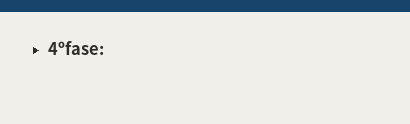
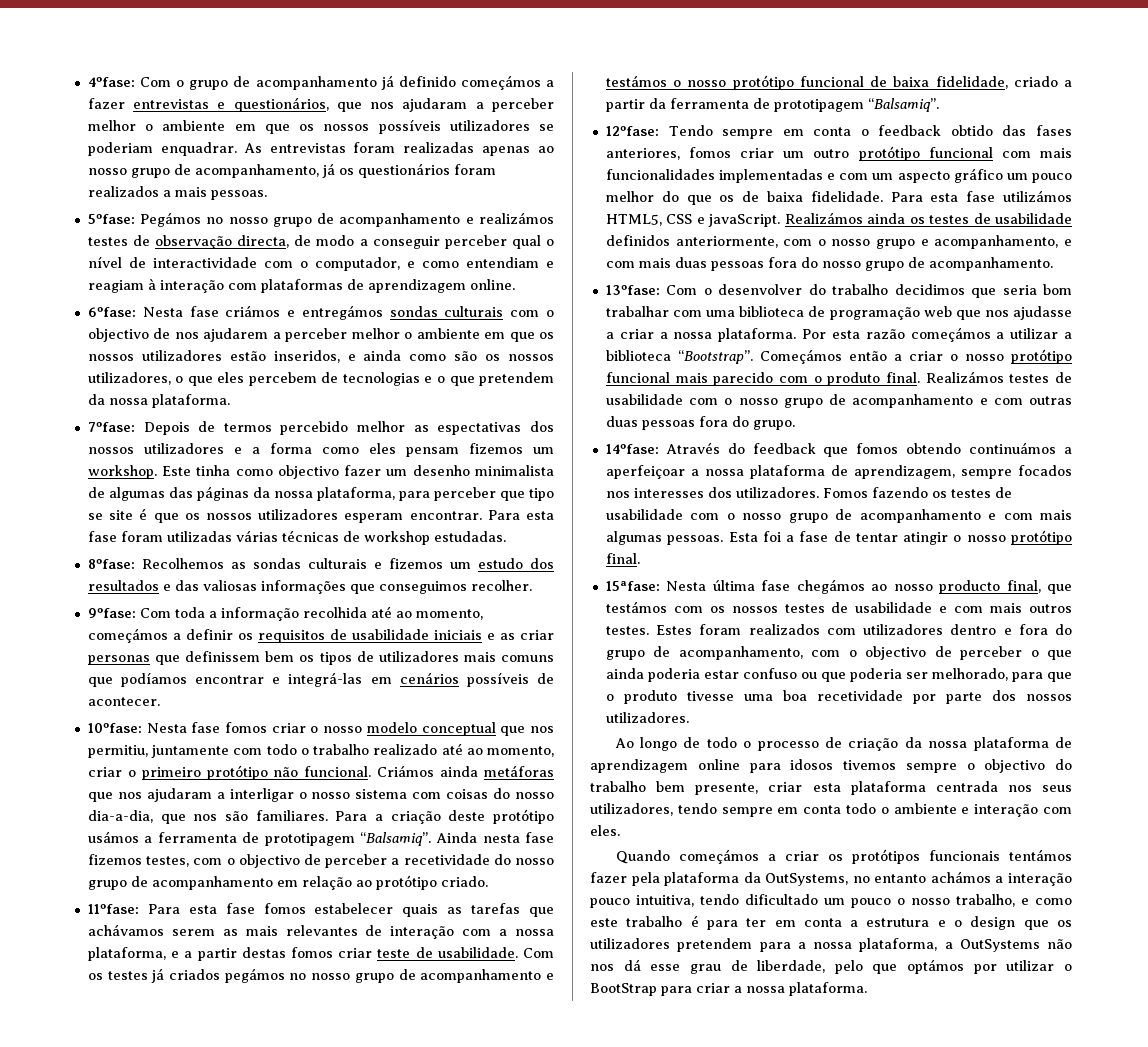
(105, 48) none -> [140,75,554,90] [87,97,555,112] [87,119,554,134] [87,142,554,156] [87,163,496,178] [87,186,267,200] [87,212,554,227] [87,235,555,249] [87,256,554,271] [87,278,515,293] [87,305,555,320] [87,328,554,342] [87,350,554,363] [87,372,554,386] [87,394,230,408] [87,421,555,435] [87,443,554,457] [87,465,555,479] [87,486,554,501] [87,508,554,523] [87,530,506,545] [87,558,554,569] [87,580,532,594] [87,606,483,621] [87,628,554,643] [87,651,554,665] [87,672,555,687] [87,697,160,706] [87,722,554,736] [87,743,554,758] [87,765,554,780] [87,788,555,802] [87,809,554,824] [87,831,555,846] [87,854,554,868] [87,875,488,890] [87,903,554,917] [87,924,554,939] [87,947,554,961] [87,968,554,983] [605,75,1072,90] [605,98,939,112] [605,125,1072,139] [605,146,1072,161] [605,168,1072,183] [605,190,1072,205] [605,212,1072,227] [605,235,1072,249] [605,257,1053,271] [605,284,1072,298] [605,306,1072,320] [605,327,1072,342] [605,349,1072,364] [605,371,1072,386] [605,394,1072,408] [605,416,795,430] [605,442,1072,457] [605,465,1072,479] [605,487,1012,498] [605,509,1072,523] [605,530,1072,545] [605,553,640,564] [605,579,1072,594] [605,601,1072,613] [605,624,1072,635] [605,646,1072,660] [605,668,1072,682] [605,690,1072,704] [605,712,689,723] [614,737,1072,751] [590,759,1072,773] [590,781,1072,795] [590,803,1072,817] [590,825,620,836] [615,849,1072,864] [590,871,1072,886] [590,894,1072,908] [590,915,1072,930] [590,938,1072,952] [590,959,1072,974] [590,982,867,996] Com o grupo de acompanhamento já definido começámos a fazer entrevistas e questionários, que nos ajudaram a perceber melhor o ambiente em que os nossos possíveis utilizadores se poderiam enquadrar. As entrevistas foram realizadas apenas ao nosso grupo de acompanhamento, já os questionários foram realizados a mais pessoas. // 5ºfase: Pegámos no nosso grupo de acompanhamento e realizámos testes de observação directa, de modo a conseguir perceber qual o nível de interactividade com o computador, e como entendiam e reagiam à interação com plataformas de aprendizagem online. // 6ºfase: Nesta fase criámos e entregámos sondas culturais com o objectivo de nos ajudarem a perceber melhor o ambiente em que os nossos utilizadores estão inseridos, e ainda como são os nossos utilizadores, o que eles percebem de tecnologias e o que pretendem da nossa plataforma. // 7ºfase: Depois de termos percebido melhor as espectativas dos nossos utilizadores e a forma como eles pensam fizemos um workshop. Este tinha como objectivo fazer um desenho minimalista de algumas das páginas da nossa plataforma, para perceber que tipo se site é que os nossos utilizadores esperam encontrar. Para esta fase foram utilizadas várias técnicas de workshop estudadas. // 8ºfase: Recolhemos as sondas culturais e fizemos um estudo dos resultados e das valiosas informações que conseguimos recolher. // 9ºfase: Com toda a informação recolhida até ao momento, começámos a definir os requisitos de usabilidade iniciais e as criar personas que definissem bem os tipos de utilizadores mais comuns que podíamos encontrar e integrá-las em cenários possíveis de acontecer. // 10ºfase: Nesta fase fomos criar o nosso modelo conceptual que nos permitiu, juntamente com todo o trabalho realizado até ao momento, criar o primeiro protótipo não funcional. Criámos ainda metáforas que nos ajudaram a interligar o nosso sistema com coisas do nosso dia-a-dia, que nos são familiares. Para a criação deste protótipo usámos a ferramenta de prototipagem “Balsamiq”. Ainda nesta fase fizemos testes, com o objectivo de perceber a recetividade do nosso grupo de acompanhamento em relação ao protótipo criado. // 11ºfase: Para esta fase fomos estabelecer quais as tarefas que achávamos serem as mais relevantes de interação com a nossa plataforma, e a partir destas fomos criar teste de usabilidade. Com os testes já criados pegámos no nosso grupo de acompanhamento e testámos o nosso protótipo funcional de baixa fidelidade, criado a partir da ferramenta de prototipagem “Balsamiq”. // 12ºfase: Tendo sempre em conta o feedback obtido das fases anteriores, fomos criar um outro protótipo funcional com mais funcionalidades implementadas e com um aspecto gráfico um pouco melhor do que os de baixa fidelidade. Para esta fase utilizámos HTML5, CSS e javaScript. Realizámos ainda os testes de usabilidade definidos anteriormente, com o nosso grupo e acompanhamento, e com mais duas pessoas fora do nosso grupo de acompanhamento. // 13ºfase: Com o desenvolver do trabalho decidimos que seria bom trabalhar com uma biblioteca de programação web que nos ajudasse a criar a nossa plataforma. Por esta razão começámos a utilizar a biblioteca “Bootstrap”. Começámos então a criar o nosso protótipo funcional mais parecido com o produto final. Realizámos testes de usabilidade com o nosso grupo de acompanhamento e com outras duas pessoas fora do grupo. // 14ºfase: Através do feedback que fomos obtendo continuámos a aperfeiçoar a nossa plataforma de aprendizagem, sempre focados nos interesses dos utilizadores. Fomos fazendo os testes de usabilidade com o nosso grupo de acompanhamento e com mais algumas pessoas. Esta foi a fase de tentar atingir o nosso protótipo final. // 15ªfase: Nesta última fase chegámos ao nosso producto final, que testámos com os nossos testes de usabilidade e com mais outros testes. Estes foram realizados com utilizadores dentro e fora do grupo de acompanhamento, com o objectivo de perceber o que ainda poderia estar confuso ou que poderia ser melhorado, para que o produto tivesse uma boa recetividade por parte dos nossos utilizadores. // Ao longo de todo o processo de criação da nossa plataforma de aprendizagem online para idosos tivemos sempre o objectivo do trabalho bem presente, criar esta plataforma centrada nos seus utilizadores, tendo sempre em conta todo o ambiente e interação com eles. // Quando começámos a criar os protótipos funcionais tentámos fazer pela plataforma da OutSystems, no entanto achámos a interação pouco intuitiva, tendo dificultado um pouco o nosso trabalho, e como este trabalho é para ter em conta a estrutura e o design que os utilizadores pretendem para a nossa plataforma, a OutSystems não nos dá esse grau de liberdade, pelo que optámos por utilizar o BootStrap para criar a nossa plataforma.

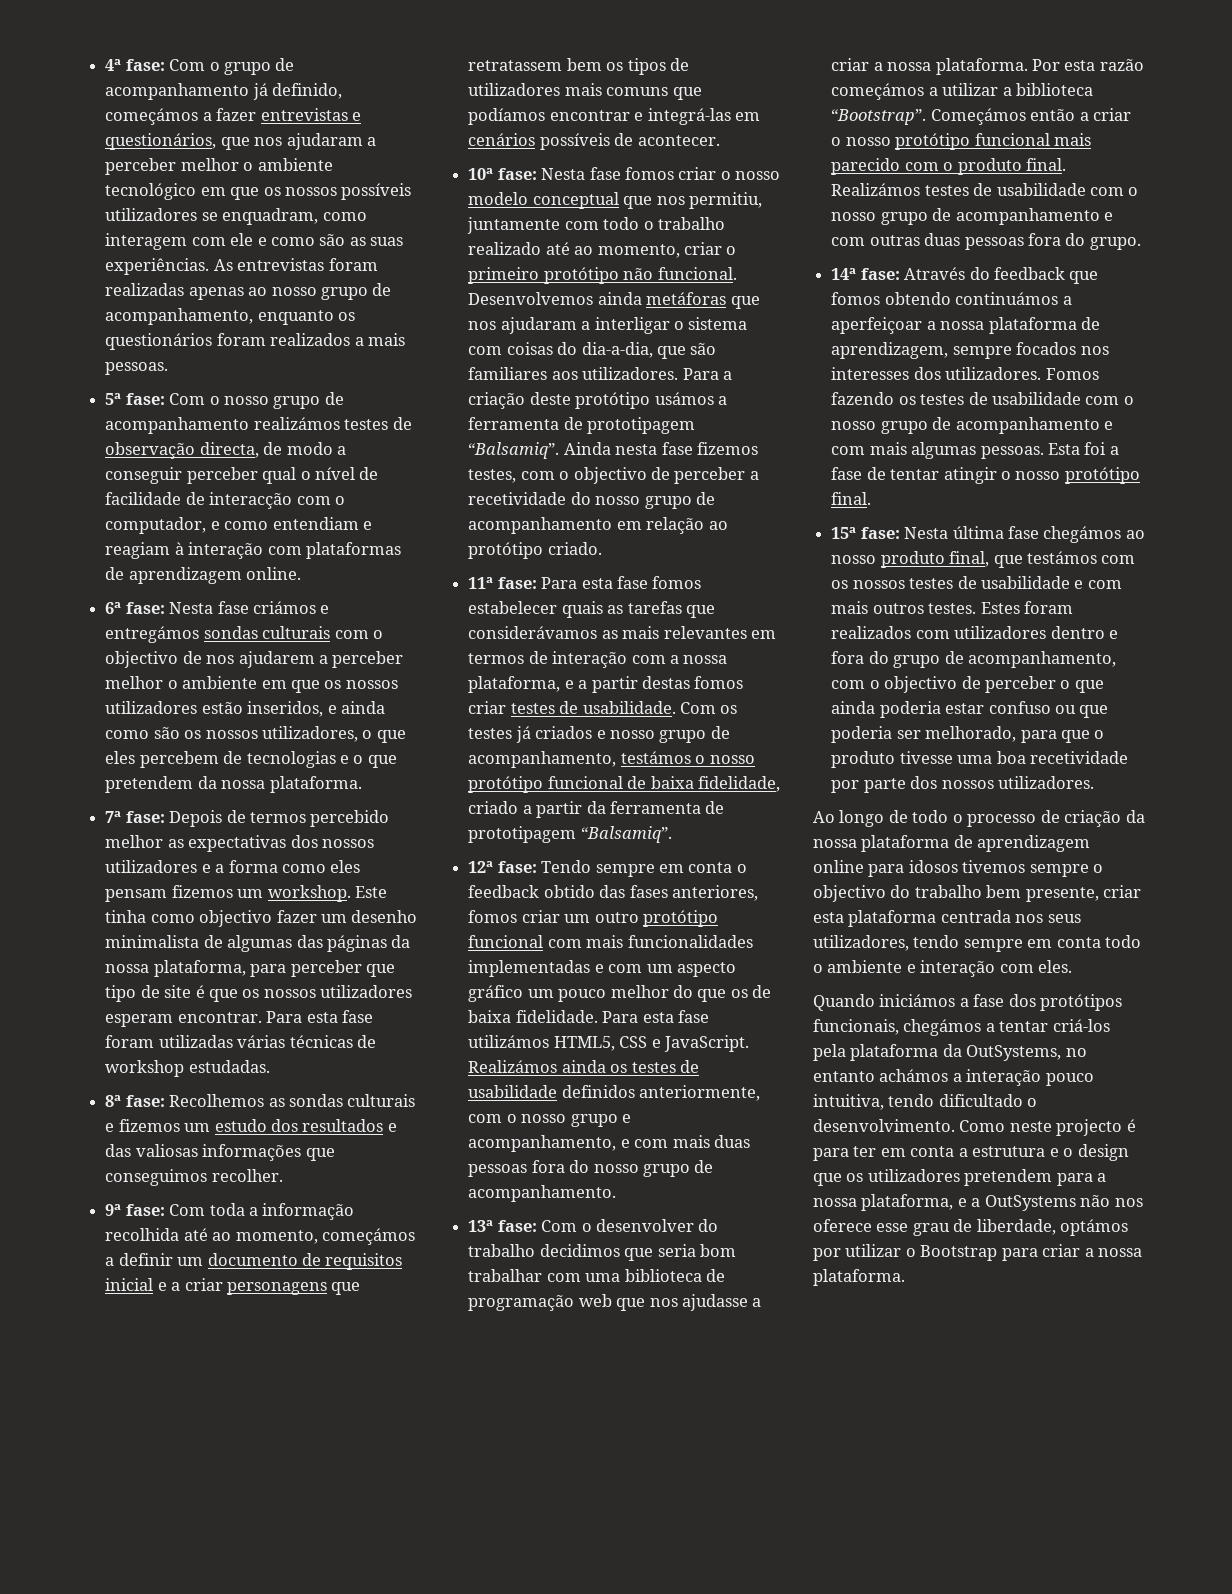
[87,77,135,87] 4ºfase: -> [105,59,165,71] 4ª fase:
[398,76,456,87] definido -> [272,83,343,99] definido,
(226, 125) none -> [105,183,197,200] tecnológico
[87,142,237,156] poderiam enquadrar. -> [222,208,367,225] [105,233,404,250] [105,258,210,275] enquadram, como interagem com ele e como são as suas experiências.
[321,163,335,178] já -> [257,310,334,325] enquanto
[87,212,474,227] 5ºfase: Pegámos no nosso grupo de acompanhamento e -> [105,392,344,409] [105,417,250,434] 5ª fase: Com o nosso grupo de acompanhamento
[152,257,257,268] interactividade -> [105,492,293,509] facilidade de interacção
[87,307,136,317] 6ºfase: -> [105,602,165,614] 6ª fase:
[87,422,135,432] 7ºfase: -> [105,811,165,823] 7ª fase:
[437,422,522,435] espectativas -> [188,835,287,852] expectativas
[87,513,103,520] se -> [140,985,160,998] de
[87,559,135,569] 8ºfase: -> [105,1095,165,1107] 8ª fase:
[87,608,136,618] 9ºfase: -> [105,1204,165,1216] 9ª fase:
[237,629,554,643] [87,651,261,665] os requisitos de usabilidade iniciais e as criar personas que definissem -> [177,1253,403,1270] [105,1278,361,1295] [468,60,563,71] um documento de requisitos inicial e a criar personagens que retratassem
[87,723,142,733] 10ºfase: -> [468,168,537,180] 10ª fase:
[377,765,435,777] Criámos -> [468,292,594,305] Desenvolvemos
[311,792,351,799] nosso -> (684, 325) none
[515,792,555,799] nosso -> (578, 348) none
[193,810,328,821] nos são familiares. -> [690,343,717,355] [468,367,679,380] são familiares aos utilizadores.
[87,904,139,914] 11ºfase: -> [468,577,537,589] 11ª fase:
[87,924,215,936] achávamos serem -> [468,626,598,639] considerávamos
(358, 930) none -> [750,630,776,639] [468,653,525,664] em termos
[377,949,411,958] teste -> [510,703,555,714] testes
[224,968,554,983] pegámos no nosso grupo de acompanhamento e -> [596,726,730,743] [468,751,617,768] e nosso grupo de acompanhamento,
[605,126,659,136] 12ºfase: -> [468,861,537,873] 12ª fase:
[708,214,781,227] javaScript. -> [663,1035,749,1052] JavaScript.
[605,285,660,295] 13ºfase: -> [468,1220,537,1232] 13ª fase:
[605,444,659,454] 14ºfase: -> [831,268,900,280] 14ª fase:
[605,581,660,591] 15ªfase: -> [831,527,900,539] 15ª fase:
[939,580,1001,594] producto -> [880,551,945,568] produto
[678,849,1072,864] [590,872,627,883] começámos a criar os protótipos funcionais tentámos fazer -> [879,994,1123,1011] [813,1019,1110,1036] iniciámos a fase dos protótipos funcionais, chegámos a tentar criá-los
[824,894,1072,908] [590,916,683,927] um pouco o nosso trabalho, e como este trabalho -> [1027,1098,1038,1107] [813,1119,1123,1136] o desenvolvimento. Como neste projecto
(938, 945) none -> [957,1198,967,1207] e
[623,959,641,971] dá -> [813,1219,872,1232] oferece
[834,960,898,974] pelo que -> (1056, 1227) none
[590,983,657,996] BootStrap -> [920,1245,998,1261] Bootstrap

